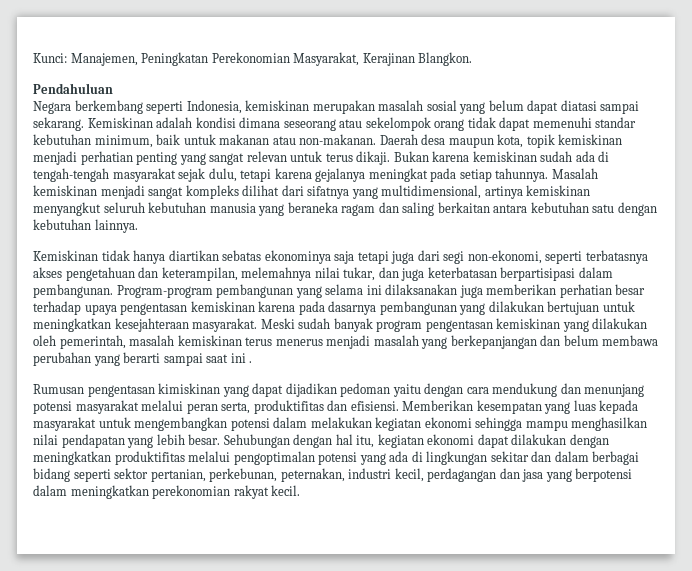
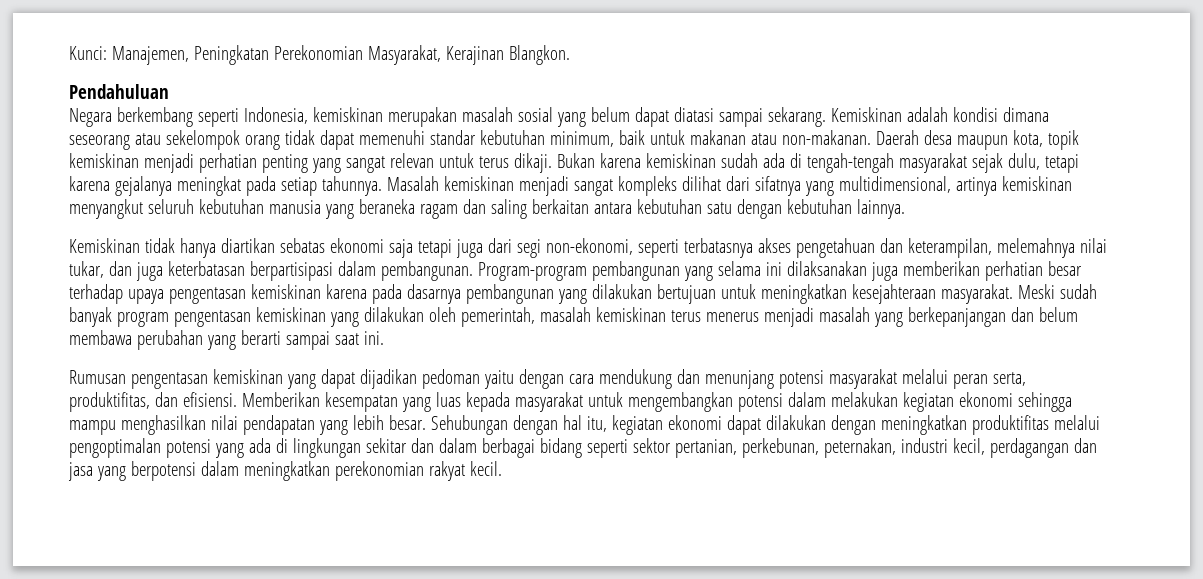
[264,250,331,264] ekonominya -> [329,238,384,253] ekonomi
[230,353,253,363] ini . -> [363,331,384,345] ini.
[158,383,221,394] kimiskinan -> [212,369,283,384] kemiskinan
[253,400,324,414] produktifitas -> [69,392,150,412] produktifitas,

